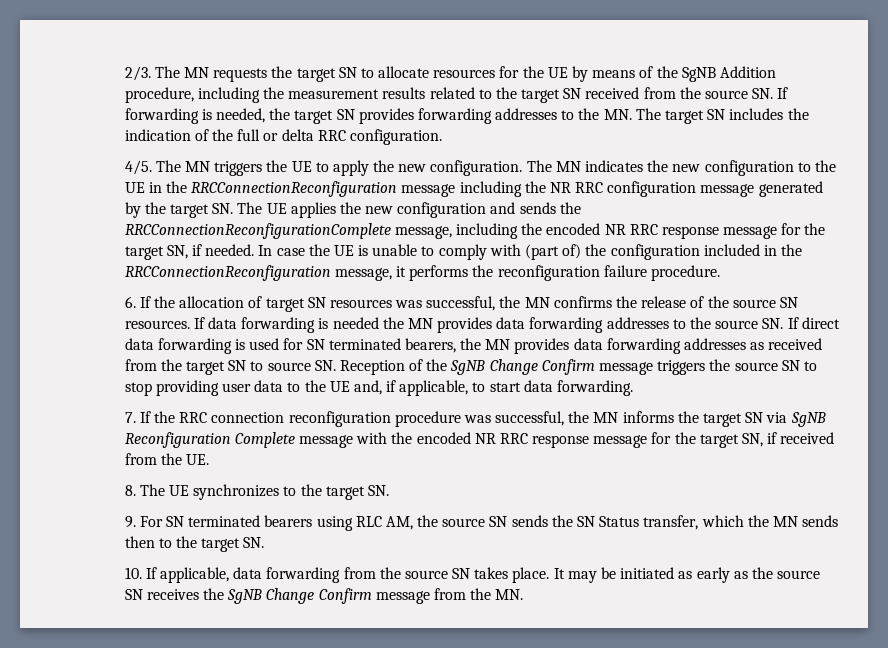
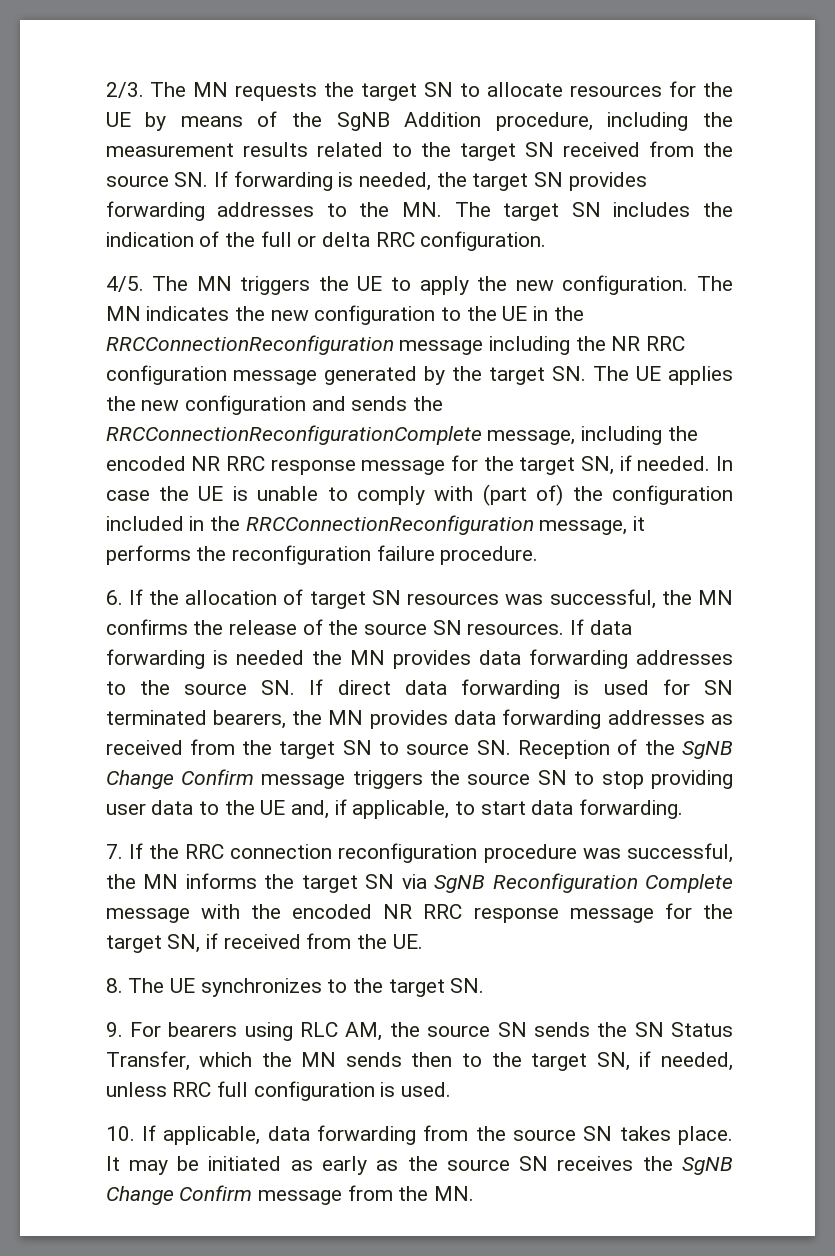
[165,515,261,527] SN terminated -> (161, 1029) none
[643,515,699,530] transfer, -> [105,1051,190,1071] Transfer,
[243,537,265,548] SN. -> [596,1051,733,1071] [105,1081,451,1101] SN, if needed, unless RRC full configuration is used.

